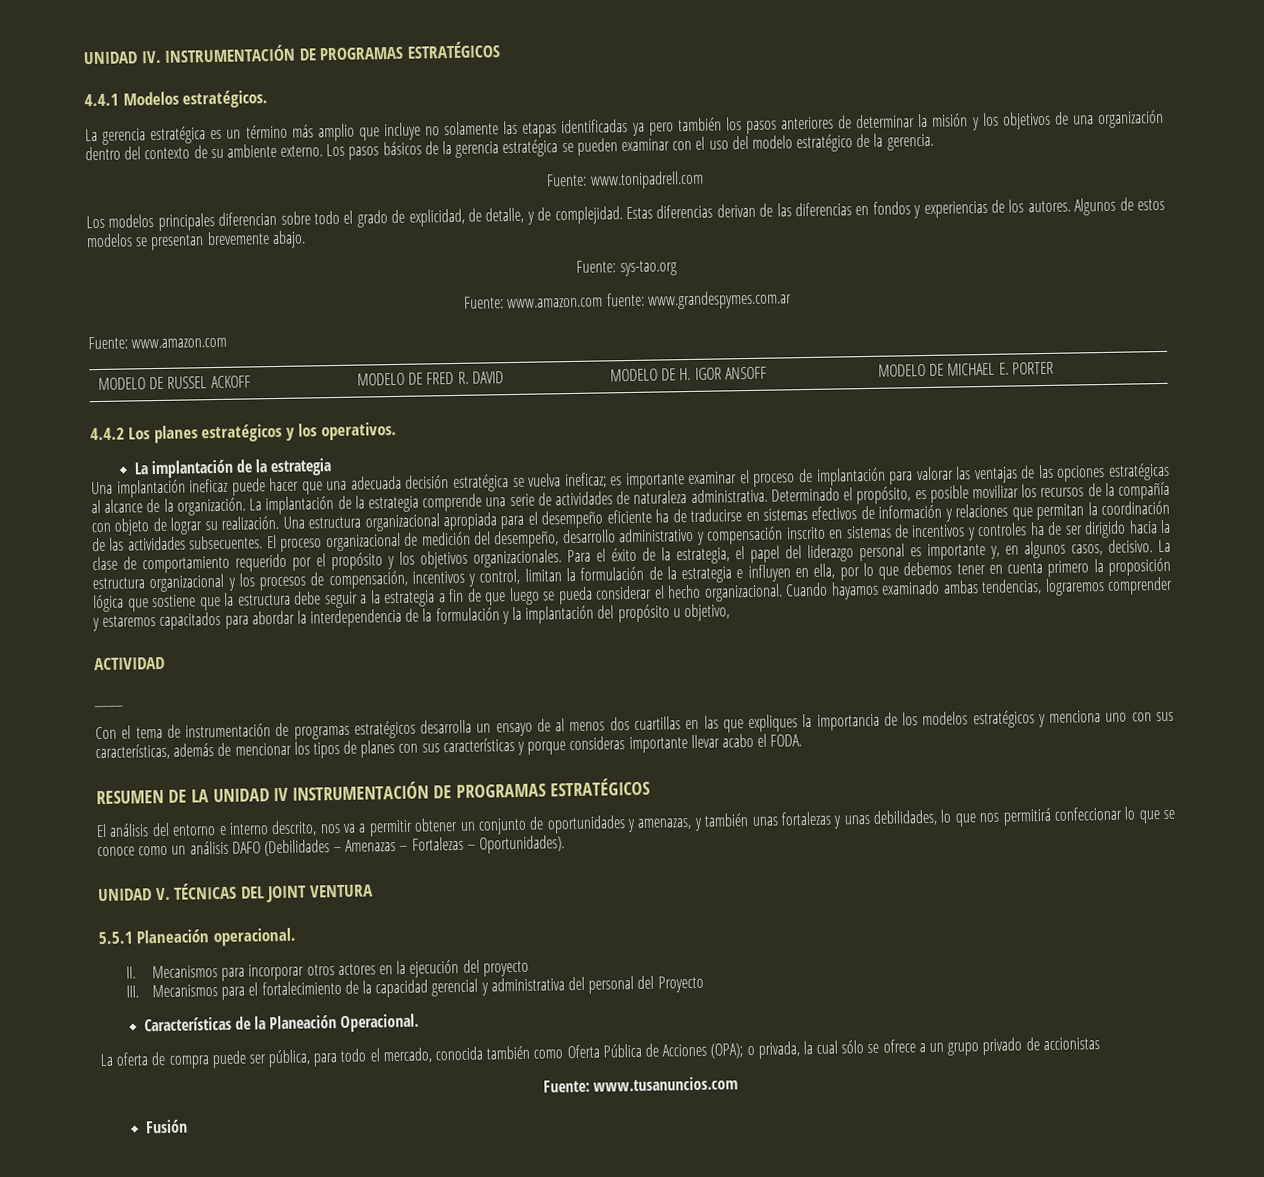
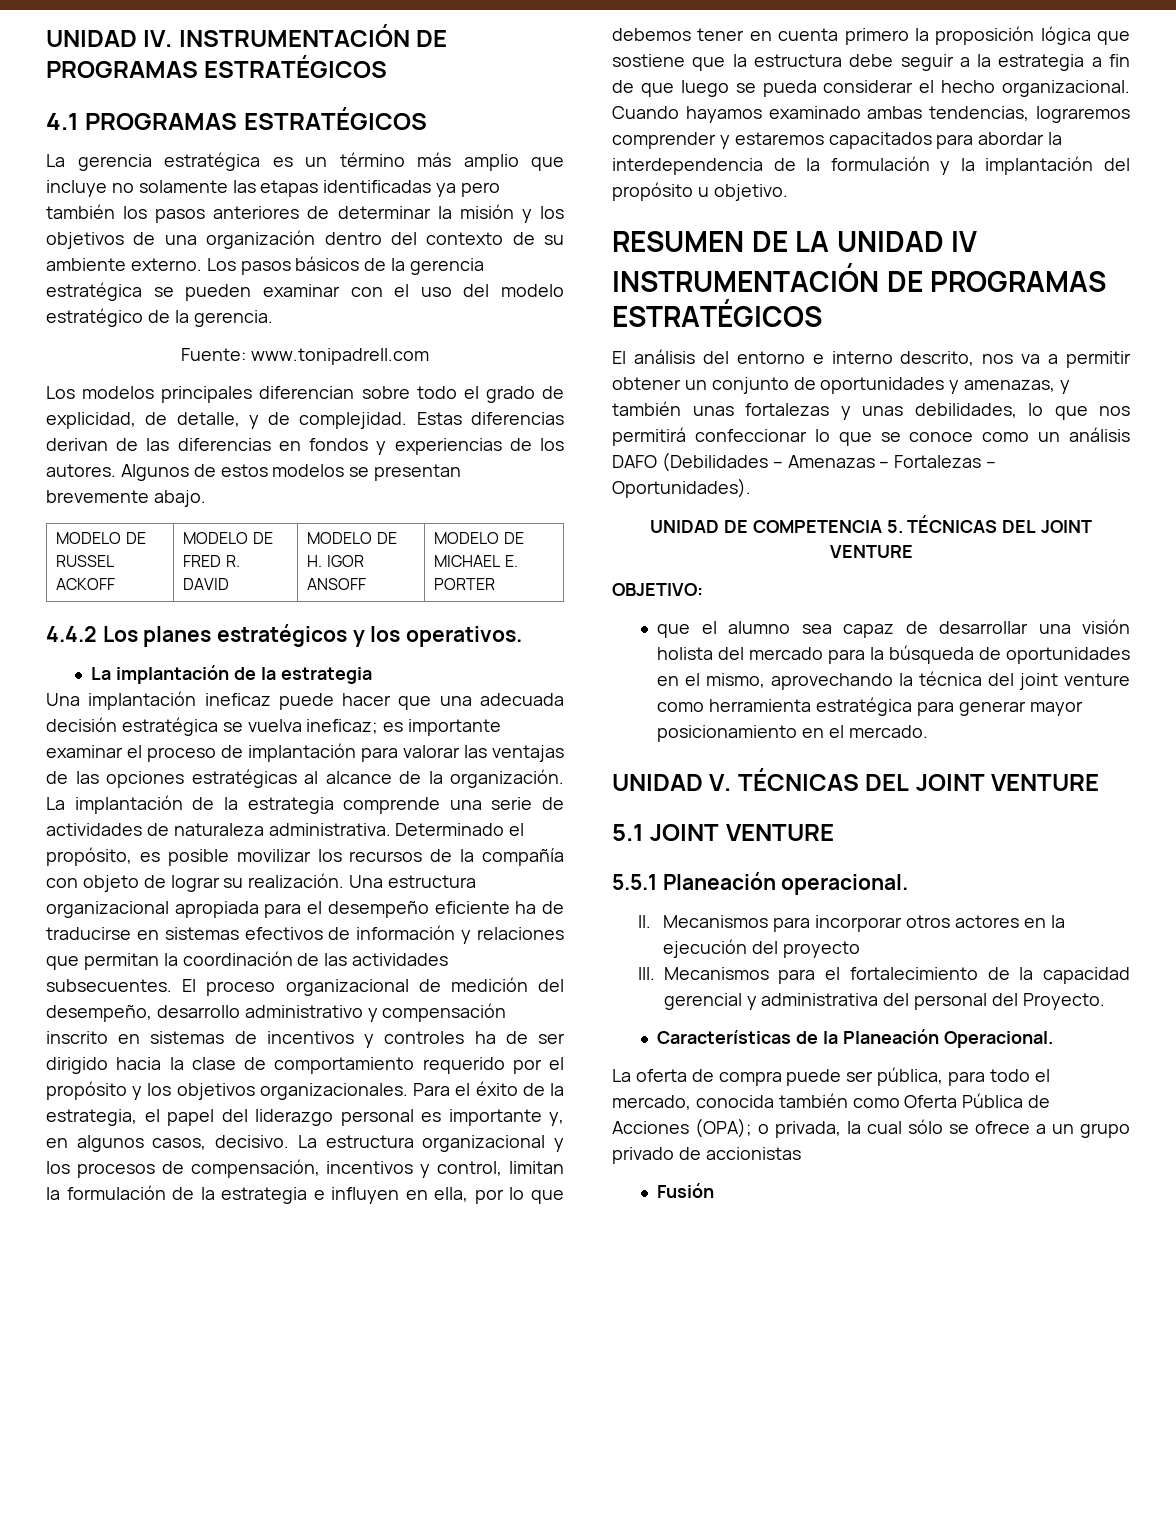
[84,90,269,109] 4.4.1 Modelos estratégicos. -> [46,107,427,130] 4.1 PROGRAMAS ESTRATÉGICOS
[576,260,677,277] [464,290,792,310] [88,336,228,350] // Fuente: sys-tao.org // Fuente: www.amazon.com fuente: www.grandespymes.com.ar // Fuente: www.amazon.com -> (206, 498) none
[683,603,730,622] [94,656,165,671] [93,704,123,708] [95,710,1174,740] [95,733,803,761] objetivo, // ACTIVIDAD // ____ // Con el tema de instrumentación de programas estratégicos desarrolla un ensayo de al menos dos cuartillas en las que expliques la importancia de los modelos estratégicos y menciona uno con sus características, además de mencionar los tipos de planes con sus características y porque consideras importante llevar acabo el FODA. -> [713,184,788,201] objetivo.
(566, 844) none -> [649,515,1093,533] [829,545,913,558] [612,583,703,596] [657,619,1130,638] [657,645,1130,664] [657,671,1130,690] [657,697,1083,716] [657,725,929,742] // UNIDAD DE COMPETENCIA 5. TÉCNICAS DEL JOINT VENTURE // OBJETIVO: // que el alumno sea capaz de desarrollar una visión holista del mercado para la búsqueda de oportunidades en el mismo, aprovechando la técnica del joint venture como herramienta estratégica para generar mayor posicionamiento en el mercado.
[308,884,374,898] VENTURA -> [991,774,1100,791] [612,824,834,841] VENTURE // 5.1 JOINT VENTURE
[657,975,704,993] Proyecto -> [1022,993,1105,1010] Proyecto.
[542,1076,739,1093] // Fuente: www.tusanuncios.com -> (801, 1153) none

